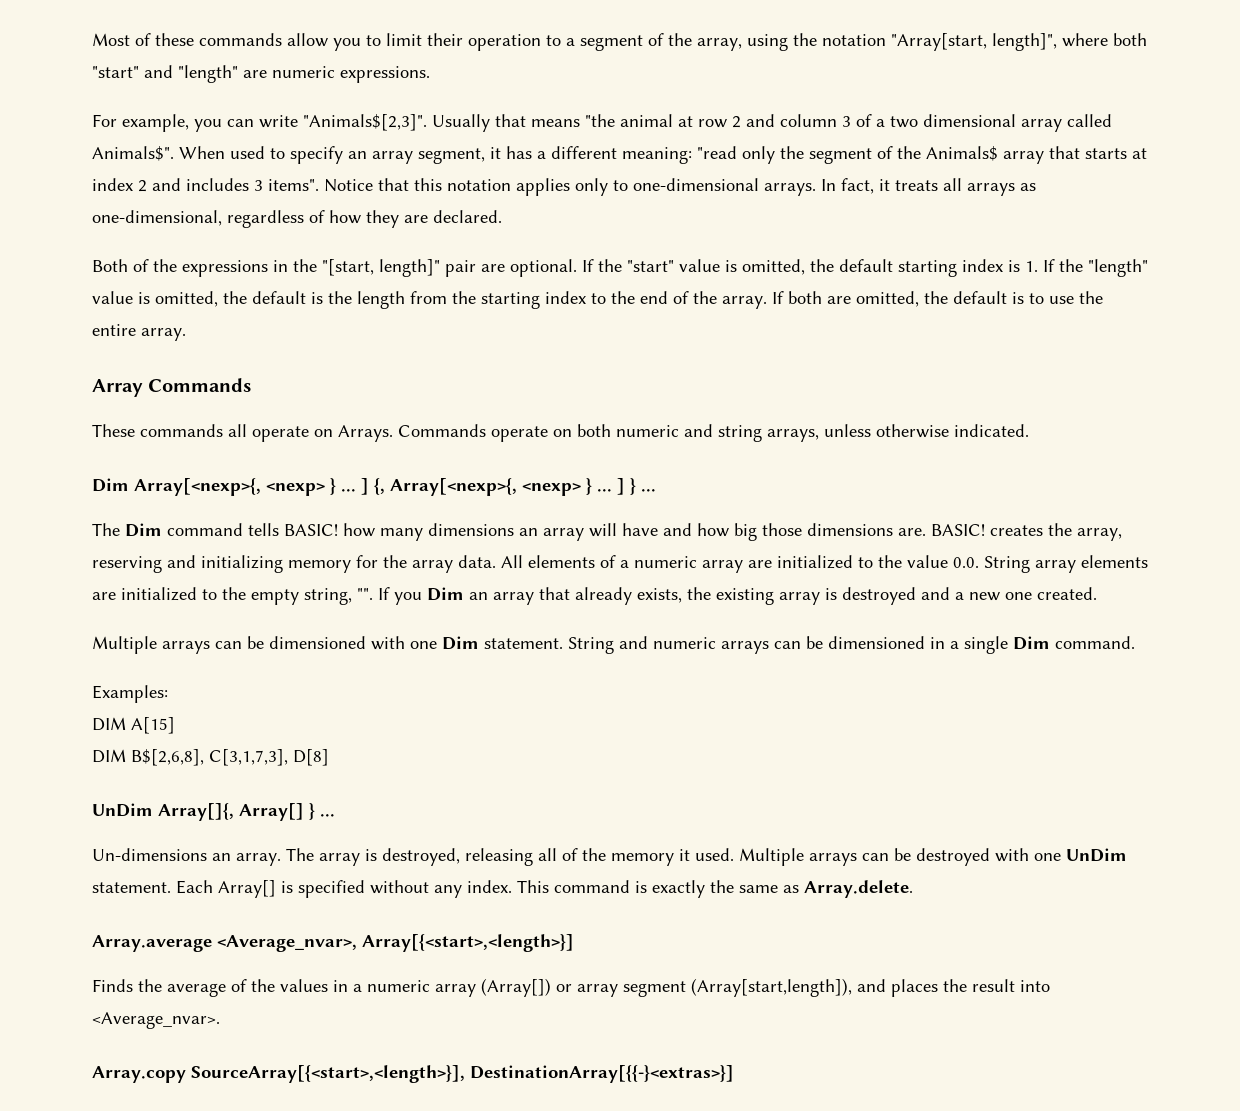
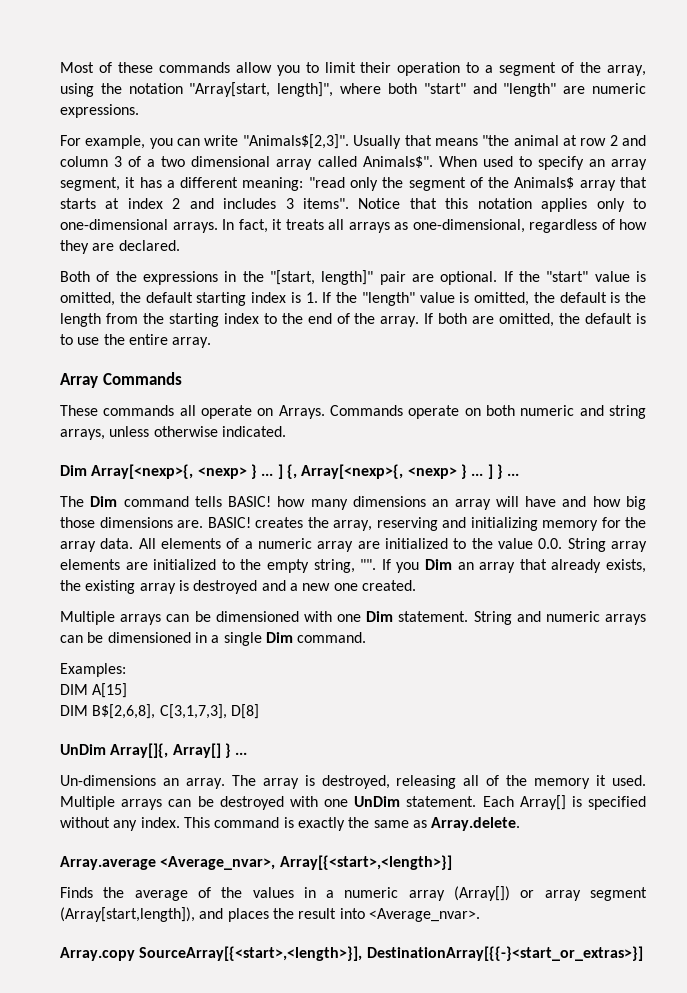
[470,1065,734,1083] DestinationArray[{{-}<extras>}] -> [366,946,643,961] DestinationArray[{{-}<start_or_extras>}]

